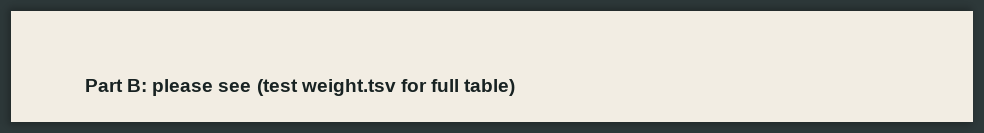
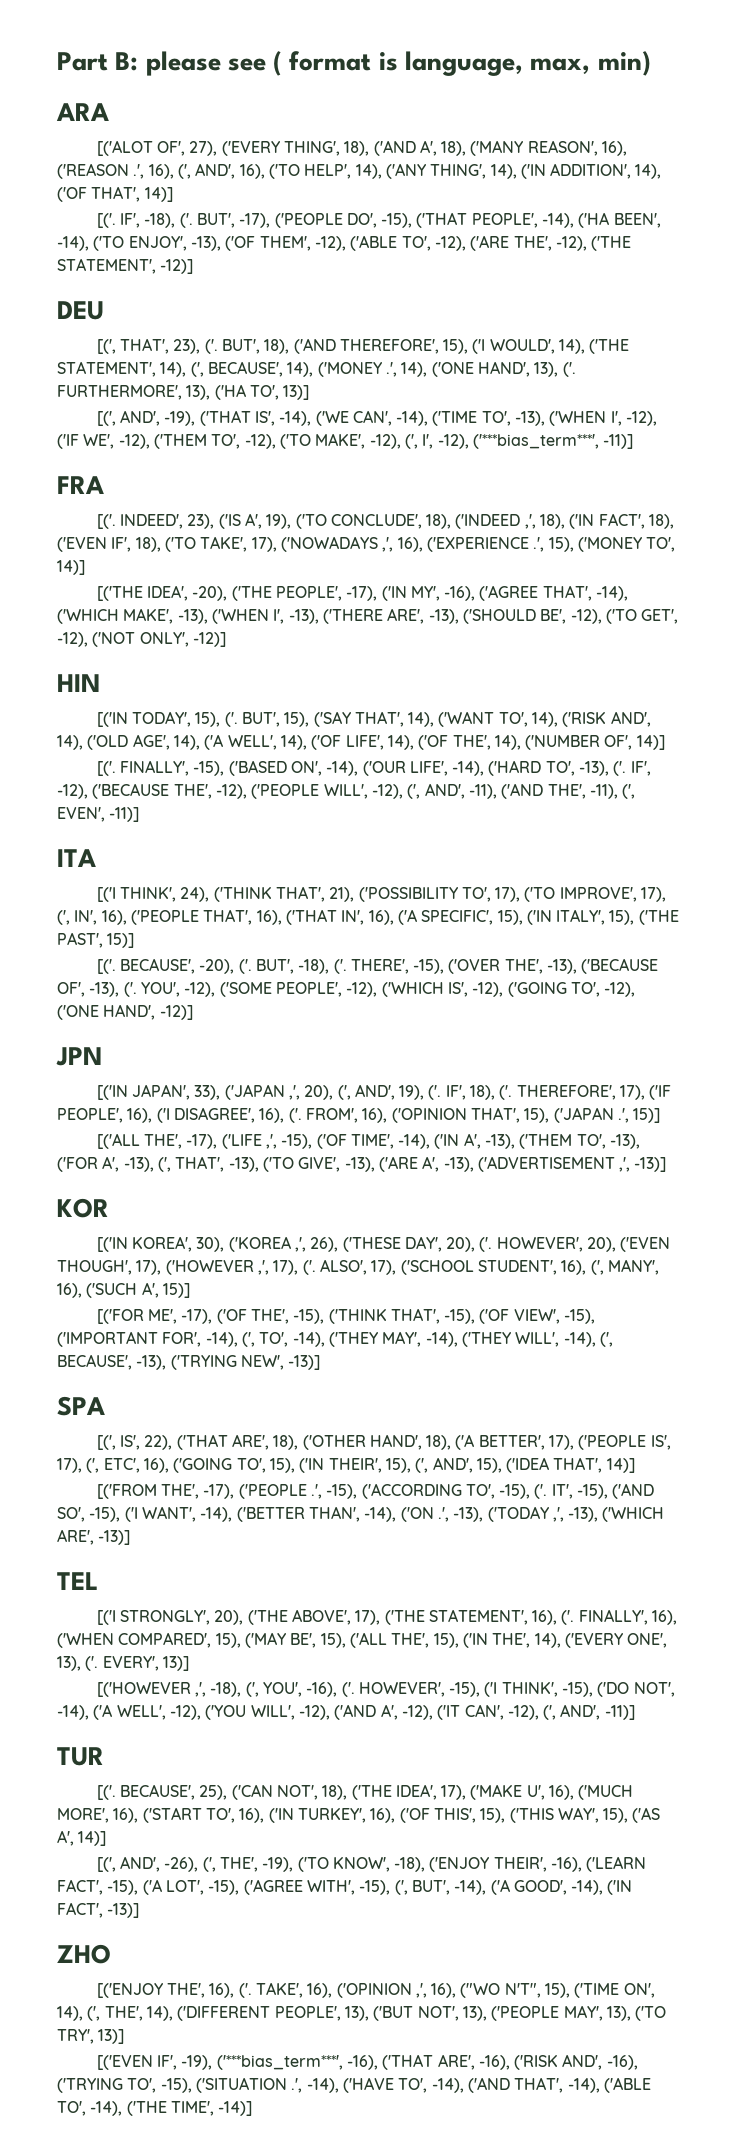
[256,79,516,96] (test weight.tsv for full table) -> [273,51,651,76] [56,103,109,121] [96,140,628,156] [57,163,662,179] [57,186,173,202] [96,212,661,228] [57,235,632,251] [57,258,194,274] [57,301,104,320] [96,338,630,354] [57,361,576,377] [57,384,310,400] [96,410,658,426] [57,433,634,449] [57,476,104,494] [96,513,675,529] [57,536,676,552] [57,560,85,575] [96,585,629,601] [57,608,679,624] [57,632,226,647] [57,674,100,692] [96,711,651,727] [57,734,665,750] [96,760,651,776] [57,783,636,799] [57,807,140,822] [57,849,96,867] [96,886,667,902] [57,909,679,925] [57,932,135,948] [96,958,659,974] [57,982,636,997] [57,1004,193,1020] [56,1047,102,1066] [96,1084,672,1100] [57,1107,661,1123] [96,1133,641,1149] [57,1156,667,1172] [57,1198,109,1218] [96,1236,671,1252] [57,1259,659,1275] [57,1282,190,1298] [96,1308,596,1324] [57,1331,613,1347] [57,1354,321,1370] [57,1396,105,1416] [96,1434,671,1450] [57,1457,635,1473] [96,1483,655,1499] [57,1506,665,1522] [57,1529,131,1545] [57,1572,98,1590] [96,1609,678,1625] [57,1632,668,1648] [57,1656,189,1671] [96,1682,675,1697] [57,1704,635,1720] [57,1747,104,1766] [96,1784,634,1800] [57,1807,661,1823] [57,1830,107,1846] [96,1856,647,1872] [57,1879,633,1895] [57,1902,140,1918] [57,1944,111,1964] [96,1982,655,1998] [57,2005,667,2021] [57,2029,125,2044] [96,2054,638,2070] [57,2077,651,2093] [57,2101,253,2116] ( format is language, max, min) // ARA // [('ALOT OF', 27), ('EVERY THING', 18), ('AND A', 18), ('MANY REASON', 16), ('REASON .', 16), (', AND', 16), ('TO HELP', 14), ('ANY THING', 14), ('IN ADDITION', 14), ('OF THAT', 14)] // [('. IF', -18), ('. BUT', -17), ('PEOPLE DO', -15), ('THAT PEOPLE', -14), ('HA BEEN', -14), ('TO ENJOY', -13), ('OF THEM', -12), ('ABLE TO', -12), ('ARE THE', -12), ('THE STATEMENT', -12)] // DEU // [(', THAT', 23), ('. BUT', 18), ('AND THEREFORE', 15), ('I WOULD', 14), ('THE STATEMENT', 14), (', BECAUSE', 14), ('MONEY .', 14), ('ONE HAND', 13), ('. FURTHERMORE', 13), ('HA TO', 13)] // [(', AND', -19), ('THAT IS', -14), ('WE CAN', -14), ('TIME TO', -13), ('WHEN I', -12), ('IF WE', -12), ('THEM TO', -12), ('TO MAKE', -12), (', I', -12), ('***bias_term***', -11)] // FRA // [('. INDEED', 23), ('IS A', 19), ('TO CONCLUDE', 18), ('INDEED ,', 18), ('IN FACT', 18), ('EVEN IF', 18), ('TO TAKE', 17), ('NOWADAYS ,', 16), ('EXPERIENCE .', 15), ('MONEY TO', 14)] // [('THE IDEA', -20), ('THE PEOPLE', -17), ('IN MY', -16), ('AGREE THAT', -14), ('WHICH MAKE', -13), ('WHEN I', -13), ('THERE ARE', -13), ('SHOULD BE', -12), ('TO GET', -12), ('NOT ONLY', -12)] // HIN // [('IN TODAY', 15), ('. BUT', 15), ('SAY THAT', 14), ('WANT TO', 14), ('RISK AND', 14), ('OLD AGE', 14), ('A WELL', 14), ('OF LIFE', 14), ('OF THE', 14), ('NUMBER OF', 14)] // [('. FINALLY', -15), ('BASED ON', -14), ('OUR LIFE', -14), ('HARD TO', -13), ('. IF', -12), ('BECAUSE THE', -12), ('PEOPLE WILL', -12), (', AND', -11), ('AND THE', -11), (', EVEN', -11)] // ITA // [('I THINK', 24), ('THINK THAT', 21), ('POSSIBILITY TO', 17), ('TO IMPROVE', 17), (', IN', 16), ('PEOPLE THAT', 16), ('THAT IN', 16), ('A SPECIFIC', 15), ('IN ITALY', 15), ('THE PAST', 15)] // [('. BECAUSE', -20), ('. BUT', -18), ('. THERE', -15), ('OVER THE', -13), ('BECAUSE OF', -13), ('. YOU', -12), ('SOME PEOPLE', -12), ('WHICH IS', -12), ('GOING TO', -12), ('ONE HAND', -12)] // JPN // [('IN JAPAN', 33), ('JAPAN ,', 20), (', AND', 19), ('. IF', 18), ('. THEREFORE', 17), ('IF PEOPLE', 16), ('I DISAGREE', 16), ('. FROM', 16), ('OPINION THAT', 15), ('JAPAN .', 15)] // [('ALL THE', -17), ('LIFE ,', -15), ('OF TIME', -14), ('IN A', -13), ('THEM TO', -13), ('FOR A', -13), (', THAT', -13), ('TO GIVE', -13), ('ARE A', -13), ('ADVERTISEMENT ,', -13)] // KOR // [('IN KOREA', 30), ('KOREA ,', 26), ('THESE DAY', 20), ('. HOWEVER', 20), ('EVEN THOUGH', 17), ('HOWEVER ,', 17), ('. ALSO', 17), ('SCHOOL STUDENT', 16), (', MANY', 16), ('SUCH A', 15)] // [('FOR ME', -17), ('OF THE', -15), ('THINK THAT', -15), ('OF VIEW', -15), ('IMPORTANT FOR', -14), (', TO', -14), ('THEY MAY', -14), ('THEY WILL', -14), (', BECAUSE', -13), ('TRYING NEW', -13)] // SPA // [(', IS', 22), ('THAT ARE', 18), ('OTHER HAND', 18), ('A BETTER', 17), ('PEOPLE IS', 17), (', ETC', 16), ('GOING TO', 15), ('IN THEIR', 15), (', AND', 15), ('IDEA THAT', 14)] // [('FROM THE', -17), ('PEOPLE .', -15), ('ACCORDING TO', -15), ('. IT', -15), ('AND SO', -15), ('I WANT', -14), ('BETTER THAN', -14), ('ON .', -13), ('TODAY ,', -13), ('WHICH ARE', -13)] // TEL // [('I STRONGLY', 20), ('THE ABOVE', 17), ('THE STATEMENT', 16), ('. FINALLY', 16), ('WHEN COMPARED', 15), ('MAY BE', 15), ('ALL THE', 15), ('IN THE', 14), ('EVERY ONE', 13), ('. EVERY', 13)] // [('HOWEVER ,', -18), (', YOU', -16), ('. HOWEVER', -15), ('I THINK', -15), ('DO NOT', -14), ('A WELL', -12), ('YOU WILL', -12), ('AND A', -12), ('IT CAN', -12), (', AND', -11)] // TUR // [('. BECAUSE', 25), ('CAN NOT', 18), ('THE IDEA', 17), ('MAKE U', 16), ('MUCH MORE', 16), ('START TO', 16), ('IN TURKEY', 16), ('OF THIS', 15), ('THIS WAY', 15), ('AS A', 14)] // [(', AND', -26), (', THE', -19), ('TO KNOW', -18), ('ENJOY THEIR', -16), ('LEARN FACT', -15), ('A LOT', -15), ('AGREE WITH', -15), (', BUT', -14), ('A GOOD', -14), ('IN FACT', -13)] // ZHO // [('ENJOY THE', 16), ('. TAKE', 16), ('OPINION ,', 16), ("WO N'T", 15), ('TIME ON', 14), (', THE', 14), ('DIFFERENT PEOPLE', 13), ('BUT NOT', 13), ('PEOPLE MAY', 13), ('TO TRY', 13)] // [('EVEN IF', -19), ('***bias_term***', -16), ('THAT ARE', -16), ('RISK AND', -16), ('TRYING TO', -15), ('SITUATION .', -14), ('HAVE TO', -14), ('AND THAT', -14), ('ABLE TO', -14), ('THE TIME', -14)]

